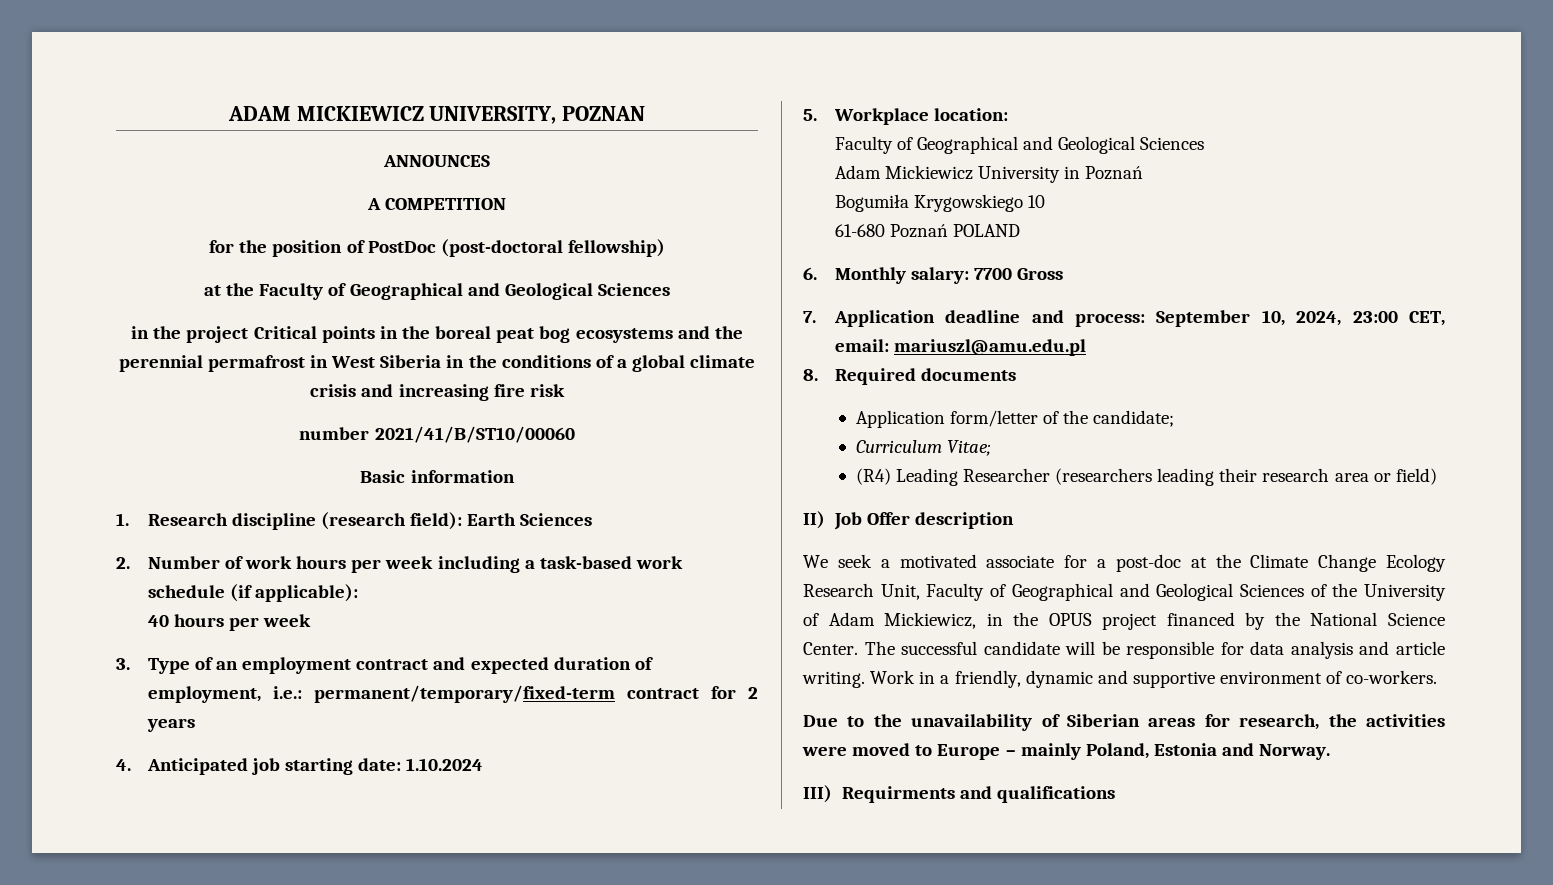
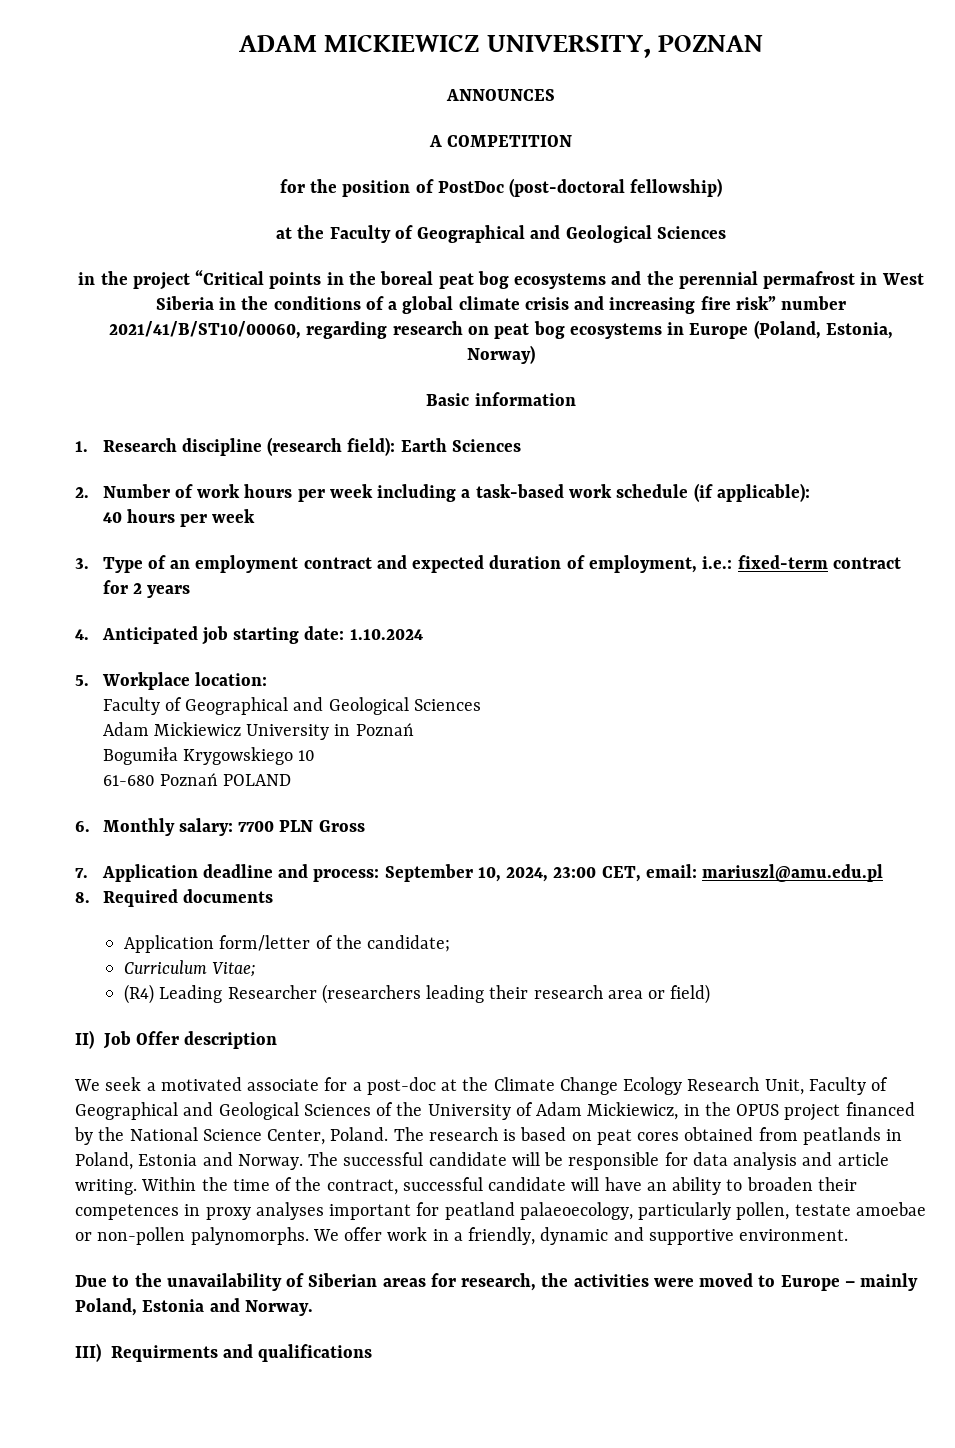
[253,326,317,339] Critical -> [195,270,265,285] “Critical
[529,384,565,397] [299,426,575,443] risk // number 2021/41/B/ST10/00060 -> [735,296,847,310] [109,320,893,339] [467,345,535,364] risk” number 2021/41/B/ST10/00060, regarding research on peat bog ecosystems in Europe (Poland, Estonia, Norway)
[313,685,615,703] permanent/temporary/fixed-term -> [737,555,828,569] fixed-term
(1013, 274) none -> [279,820,314,832] PLN
[803,642,858,655] Center. -> [267,1127,903,1145] [75,1152,303,1170] Center, Poland. The research is based on peat cores obtained from peatlands in Poland, Estonia and Norway.
[870,670,916,684] Work -> [141,1177,857,1195] [75,1202,926,1220] [75,1227,428,1245] Within the time of the contract, successful candidate will have an ability to broaden their competences in proxy analyses important for peatland palaeoecology, particularly pollen, testate amoebae or non-pollen palynomorphs. We offer work
[1220,670,1438,684] environment of co-workers. -> [739,1229,849,1241] environment.

